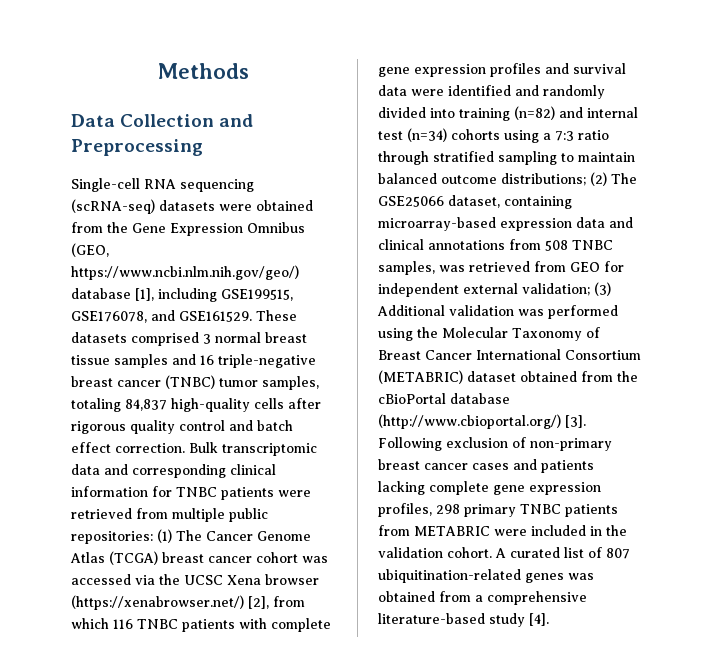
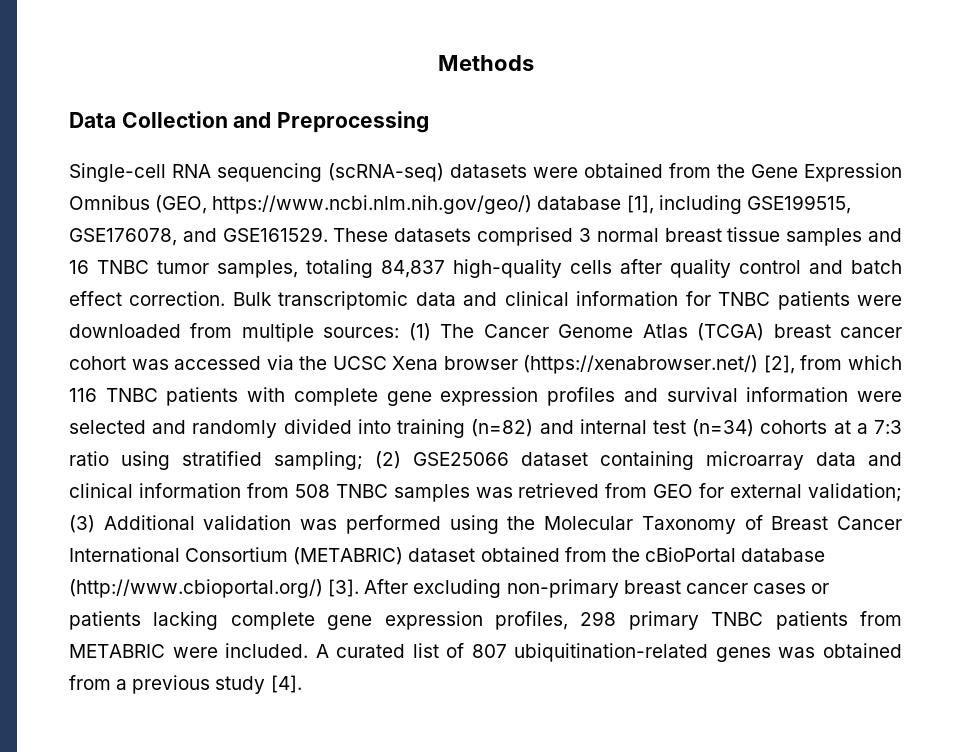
[218,354,316,368] [71,375,215,389] triple-negative breast cancer (TNBC) -> [97,260,149,274] TNBC
[71,421,126,434] rigorous -> (662, 266) none
[132,464,226,478] corresponding -> (498, 299) none
[71,508,132,519] retrieved -> [69,324,181,338] downloaded
[229,508,268,522] [71,531,153,544] public repositories: -> [323,327,400,338] sources:
[378,85,511,96] data were identified -> [746,387,903,402] [69,420,146,434] information were selected
[504,130,539,143] using -> [833,420,851,434] at
[378,151,635,165] [378,172,637,186] [378,195,572,209] [378,217,633,231] [378,239,505,250] through stratified sampling to maintain balanced outcome distributions; (2) The GSE25066 dataset, containing microarray-based expression data and clinical annotations -> [121,451,902,470] [69,483,241,498] using stratified sampling; (2) GSE25066 dataset containing microarray data and clinical information
[378,261,435,275] samples, -> [393,484,470,502] samples
[378,283,459,297] independent -> (725, 490) none
[378,437,526,451] Following exclusion of -> [364,579,502,598] After excluding
[513,459,537,470] and -> [811,583,830,594] or
[531,525,627,536] [378,547,492,558] included in the validation cohort. -> [225,643,309,658] included.
[487,591,587,605] [378,613,485,624] comprehensive literature-based -> [132,675,211,694] previous

